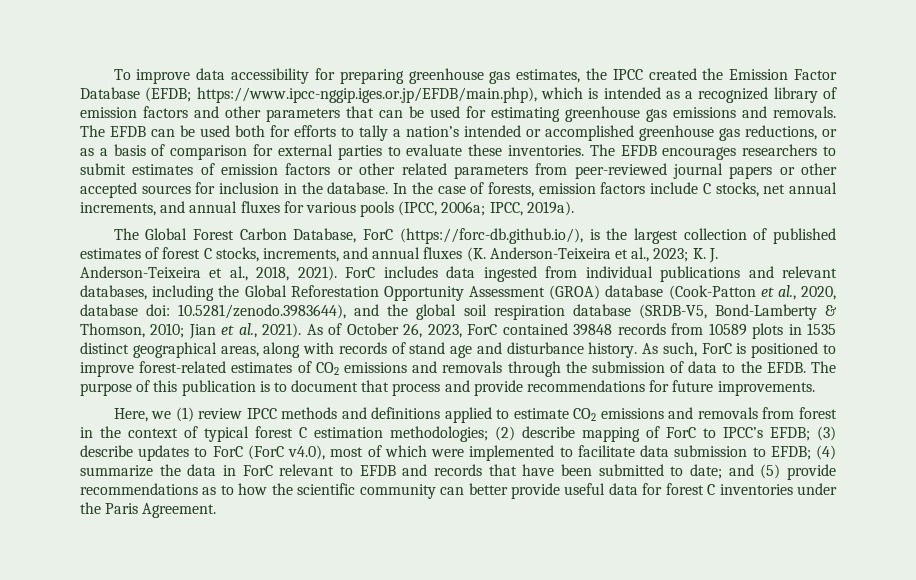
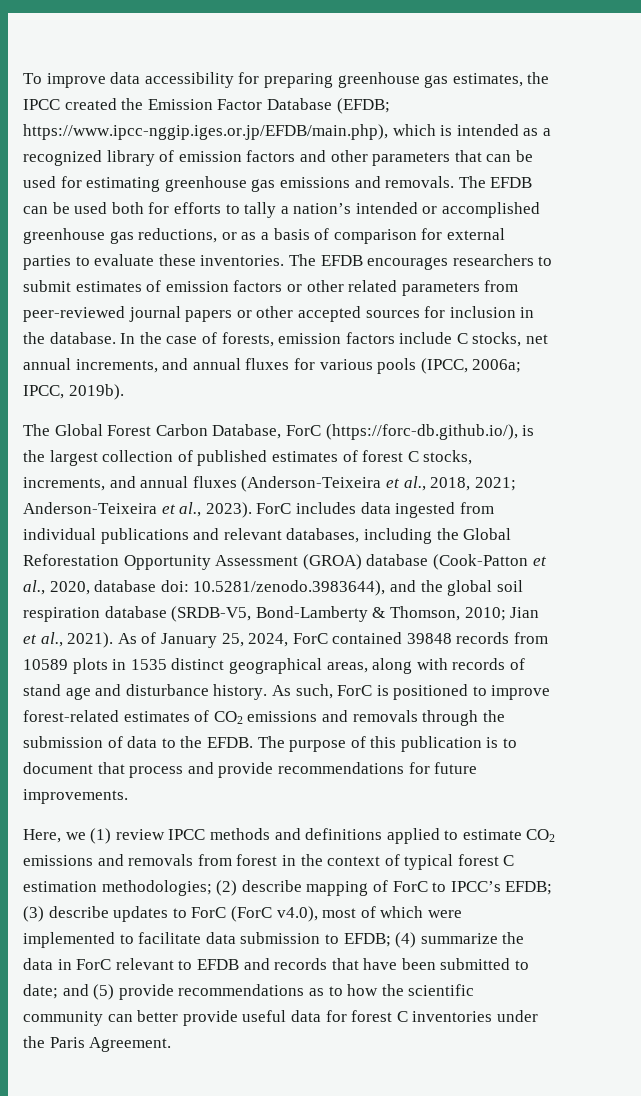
[526,201,574,216] 2019a). -> [68,384,124,400] 2019b).
[466,247,718,263] [80,266,337,281] (K. Anderson-Teixeira et al., 2023; K. J. Anderson-Teixeira et al., 2018, 2021). -> [241,476,516,492] [23,502,252,518] (Anderson-Teixeira et al., 2018, 2021; Anderson-Teixeira et al., 2023).
[346,323,462,338] October 26, 2023, -> [160,633,289,648] January 25, 2024,

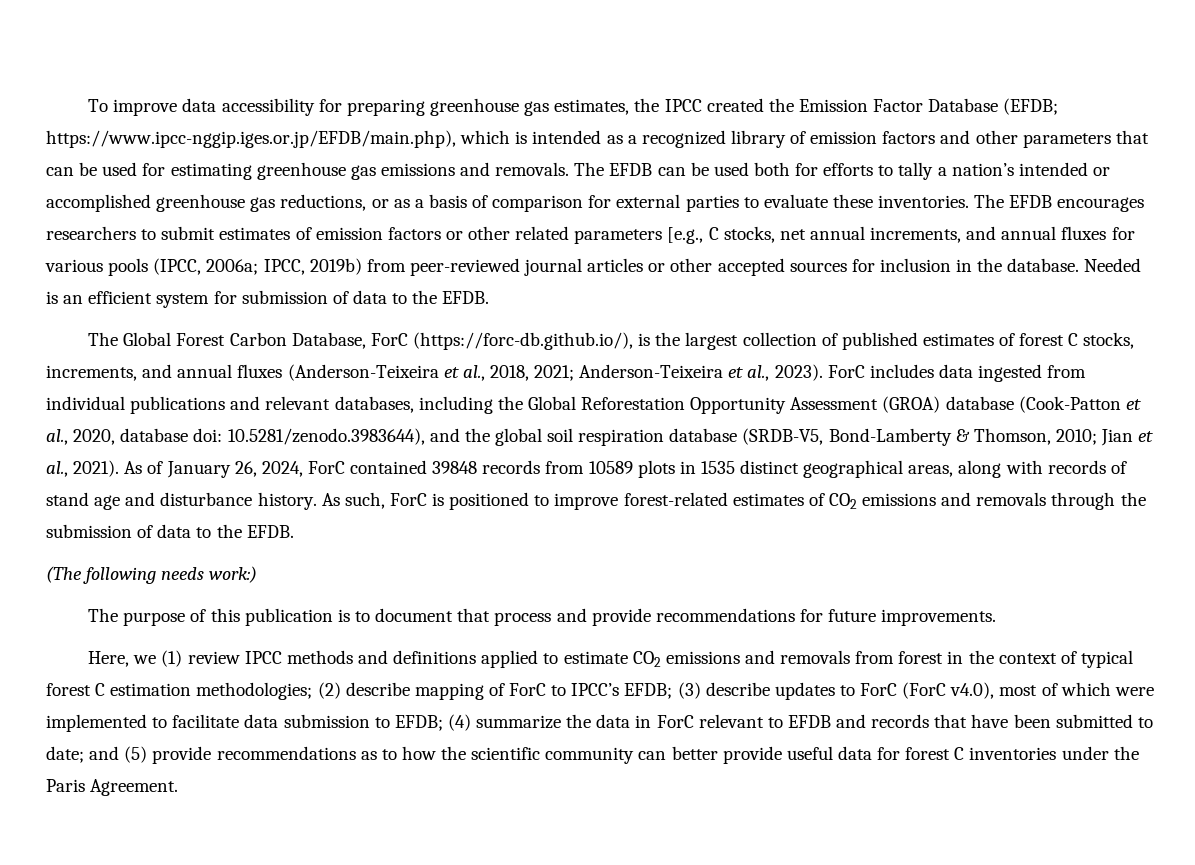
[484,280,519,292] [23,306,535,322] [23,332,453,347] from peer-reviewed journal papers or other accepted sources for inclusion in the database. In the case of forests, emission factors include -> [667,227,704,244] [e.g.,
[68,384,124,400] 2019b). -> [309,258,1142,276] [46,290,490,308] 2019b) from peer-reviewed journal articles or other accepted sources for inclusion in the database. Needed is an efficient system for submission of data to the EFDB.
[221,633,244,647] 25, -> [234,461,257,477] 26,
(253, 742) none -> [46,566,258,584] // (The following needs work:) //

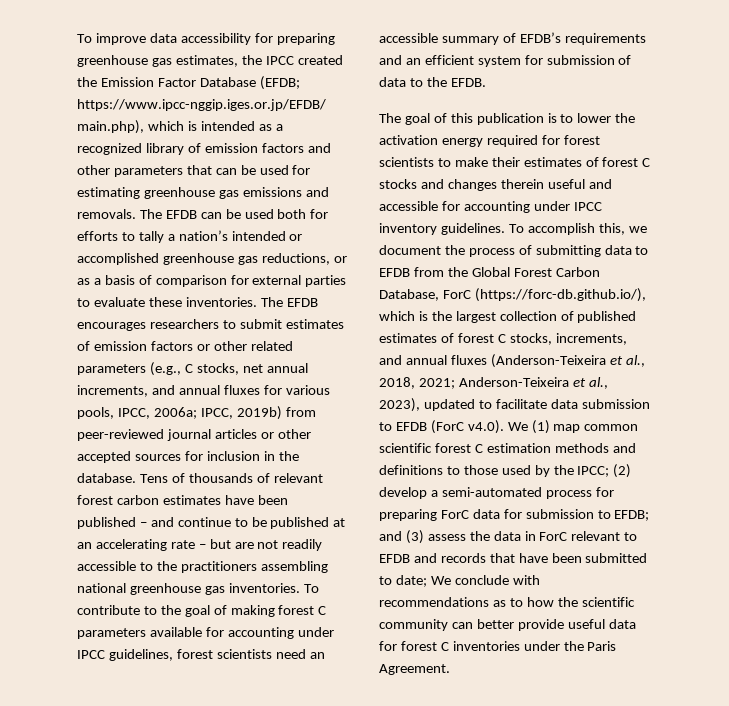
[667,227,704,244] [e.g., -> [149,362,181,376] (e.g.,
[108,258,202,276] pools (IPCC, -> [77,407,150,419] pools, IPCC,
[1084,258,1142,272] [46,291,58,304] Needed is -> [139,473,323,483] [77,495,288,505] [77,517,346,529] [77,539,323,551] [77,561,328,573] [77,583,319,595] [77,605,327,617] [77,627,334,639] [77,649,325,661] [379,32,646,45] [379,55,402,65] Tens of thousands of relevant forest carbon estimates have been published – and continue to be published at an accelerating rate – but are not readily accessible to the practitioners assembling national greenhouse gas inventories. To contribute to the goal of making forest C parameters available for accounting under IPCC guidelines, forest scientists need an accessible summary of EFDB’s requirements and
(119, 339) none -> [404,113,636,125] [379,135,600,147] [379,157,651,167] [379,179,612,191] [379,201,602,213] [379,223,647,235] [379,245,649,257] [379,267,468,277] goal of this publication is to lower the activation energy required for forest scientists to make their estimates of forest C stocks and changes therein useful and accessible for accounting under IPCC inventory guidelines. To accomplish this, we document the process of submitting data to EFDB from the
(633, 341) none -> [379,311,415,321] which
[774,364,1087,382] [46,396,1141,414] [46,428,1154,446] [46,460,1127,478] [46,492,1146,510] [46,524,294,538] [46,566,258,584] [88,608,997,626] [88,650,1133,668] [46,682,1154,700] [46,714,147,732] 2023). ForC includes data ingested from individual publications and relevant databases, including the Global Reforestation Opportunity Assessment (GROA) database (Cook-Patton et al., 2020, database doi: 10.5281/zenodo.3983644), and the global soil respiration database (SRDB-V5, Bond-Lamberty & Thomson, 2010; Jian et al., 2021). As of January 26, 2024, ForC contained 39848 records from 10589 plots in 1535 distinct geographical areas, along with records of stand age and disturbance history. As such, ForC is positioned to improve forest-related estimates of CO2 emissions and removals through the submission of data to the EFDB. // (The following needs work:) // The purpose of this publication is to document that process and provide recommendations for future improvements. // Here, we (1) review IPCC methods and definitions applied to estimate CO2 emissions and removals from forest in the context of typical forest C estimation methodologies; (2) describe mapping of ForC to IPCC’s EFDB; (3) describe updates to ForC (ForC v4.0), most of which were implemented -> [379,398,475,412] 2023), updated
[394,714,562,731] EFDB; (4) summarize -> [395,420,639,434] [379,443,636,453] [379,464,632,478] [379,487,614,499] [379,509,650,521] [379,530,466,544] EFDB (ForC v4.0). We (1) map common scientific forest C estimation methods and definitions to those used by the IPCC; (2) develop a semi-automated process for preparing ForC data for submission to EFDB; and (3) assess
[89,746,212,764] and (5) provide -> [430,575,540,585] We conclude with

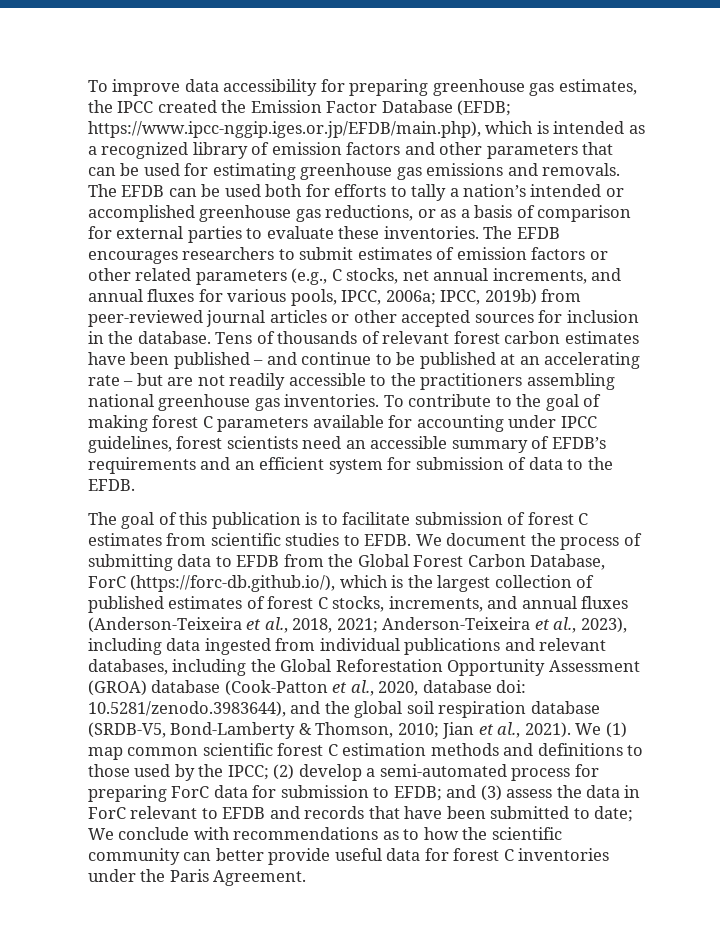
[577,113,636,123] [379,135,600,147] [379,157,651,167] [379,179,612,191] [379,201,602,213] [379,223,647,235] lower the activation energy required for forest scientists to make their estimates of forest C stocks and changes therein useful and accessible for accounting under IPCC inventory guidelines. To accomplish this, we -> [342,512,589,525] [88,533,442,546] facilitate submission of forest C estimates from scientific studies to EFDB. We
[423,399,650,411] [379,420,504,434] updated to facilitate data submission to EFDB (ForC v4.0). -> [88,638,607,655] [88,659,640,676] [88,680,527,696] [88,701,600,718] [88,722,571,739] including data ingested from individual publications and relevant databases, including the Global Reforestation Opportunity Assessment (GROA) database (Cook-Patton et al., 2020, database doi: 10.5281/zenodo.3983644), and the global soil respiration database (SRDB-V5, Bond-Lamberty & Thomson, 2010; Jian et al., 2021).

